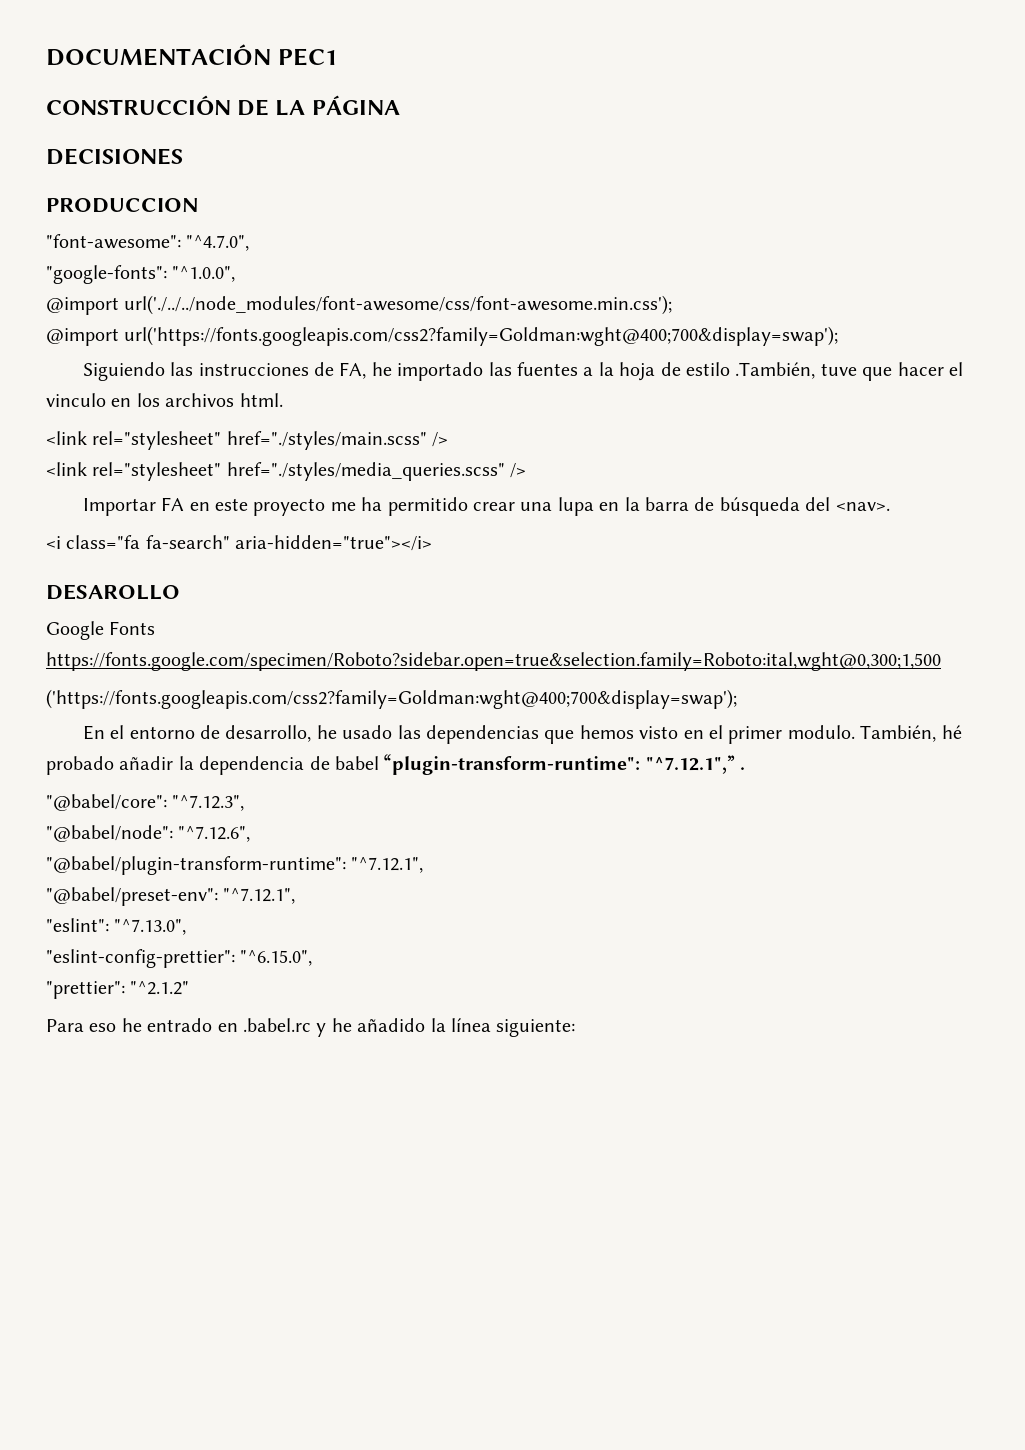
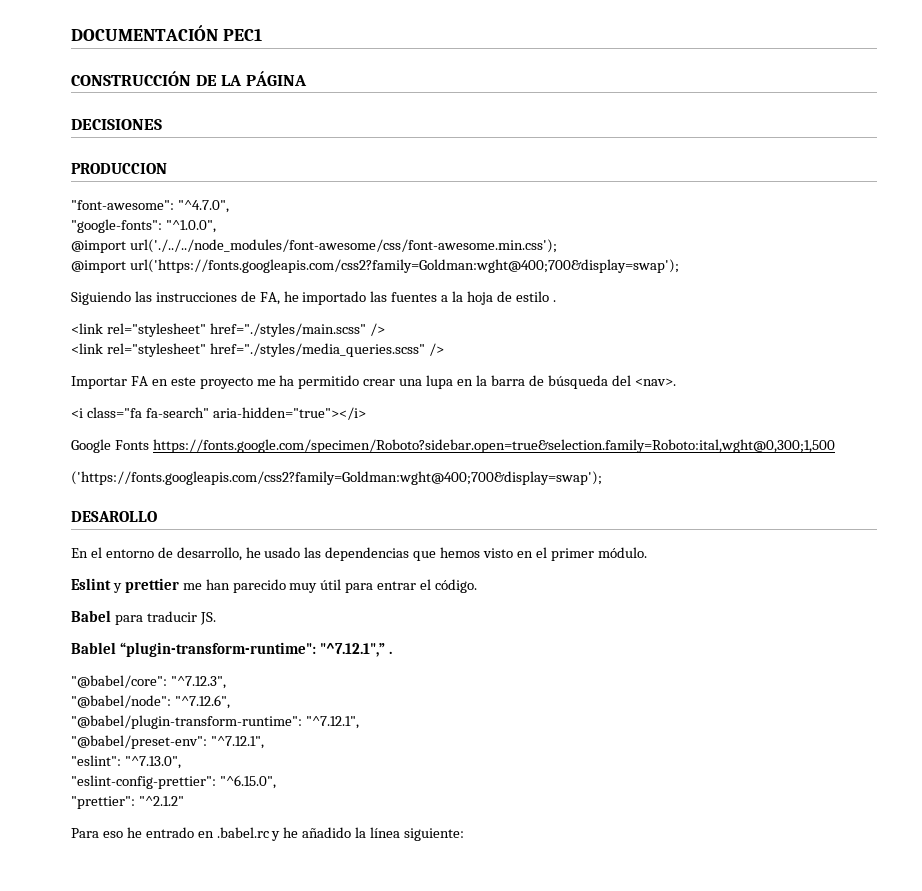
[735,362,964,381] [46,393,283,407] .También, tuve que hacer el vinculo en los archivos html. -> [552,300,556,302] .
[46,584,180,600] // DESAROLLO -> (366, 413) none
(737, 699) none -> [71,511,157,522] // DESAROLLO
[787,725,962,742] [46,756,379,775] modulo. También, hé probado añadir la dependencia de babel -> [597,547,647,558] [71,578,478,593] [71,610,216,625] [71,642,116,654] módulo. // Eslint y prettier me han parecido muy útil para entrar el código. // Babel para traducir JS. // Bablel

